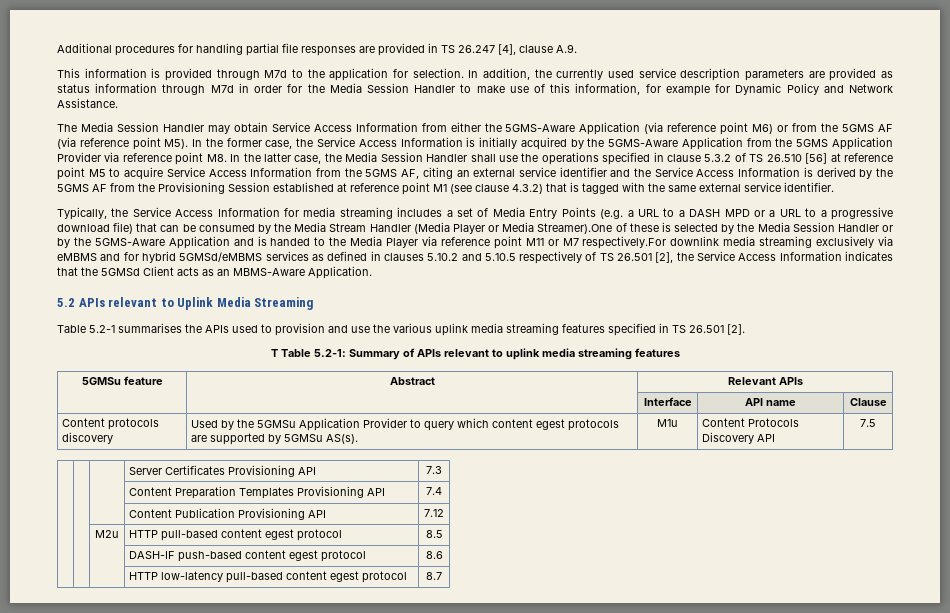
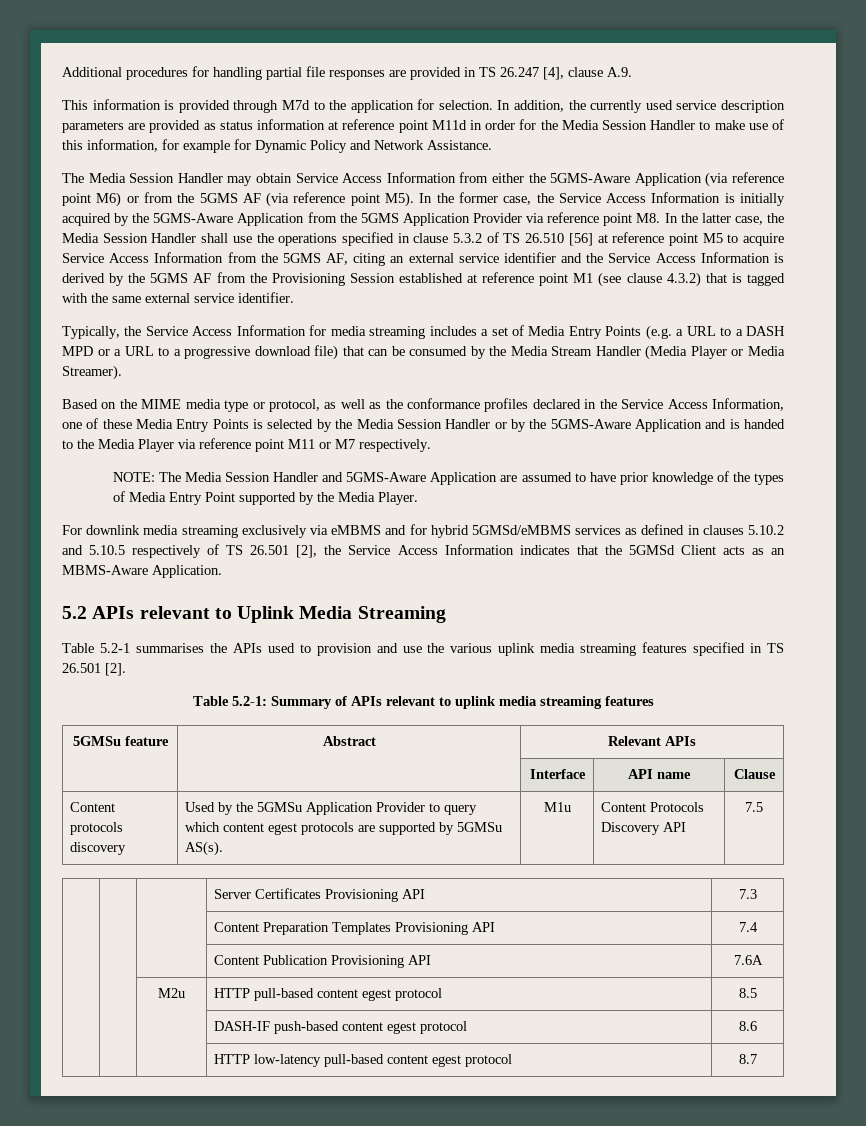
[162,84,234,95] through M7d -> [328,119,467,133] at reference point M11d
[537,223,659,234] Streamer).One of these -> [62,365,122,380] [62,398,785,412] [62,418,249,432] Streamer). // Based on the MIME media type or protocol, as well as the conformance profiles declared in the Service Access Information, one of these Media Entry Points
[582,236,667,249] respectively.For -> [359,439,431,452] [112,471,785,485] [112,491,418,505] [62,525,82,535] respectively. // NOTE: The Media Session Handler and 5GMS-Aware Application are assumed to have prior knowledge of the types of Media Entry Point supported by the Media Player. // For
[270,349,278,357] T -> (126, 669) none
[424,509,444,517] 7.12 -> [733,955,763,965] 7.6A

